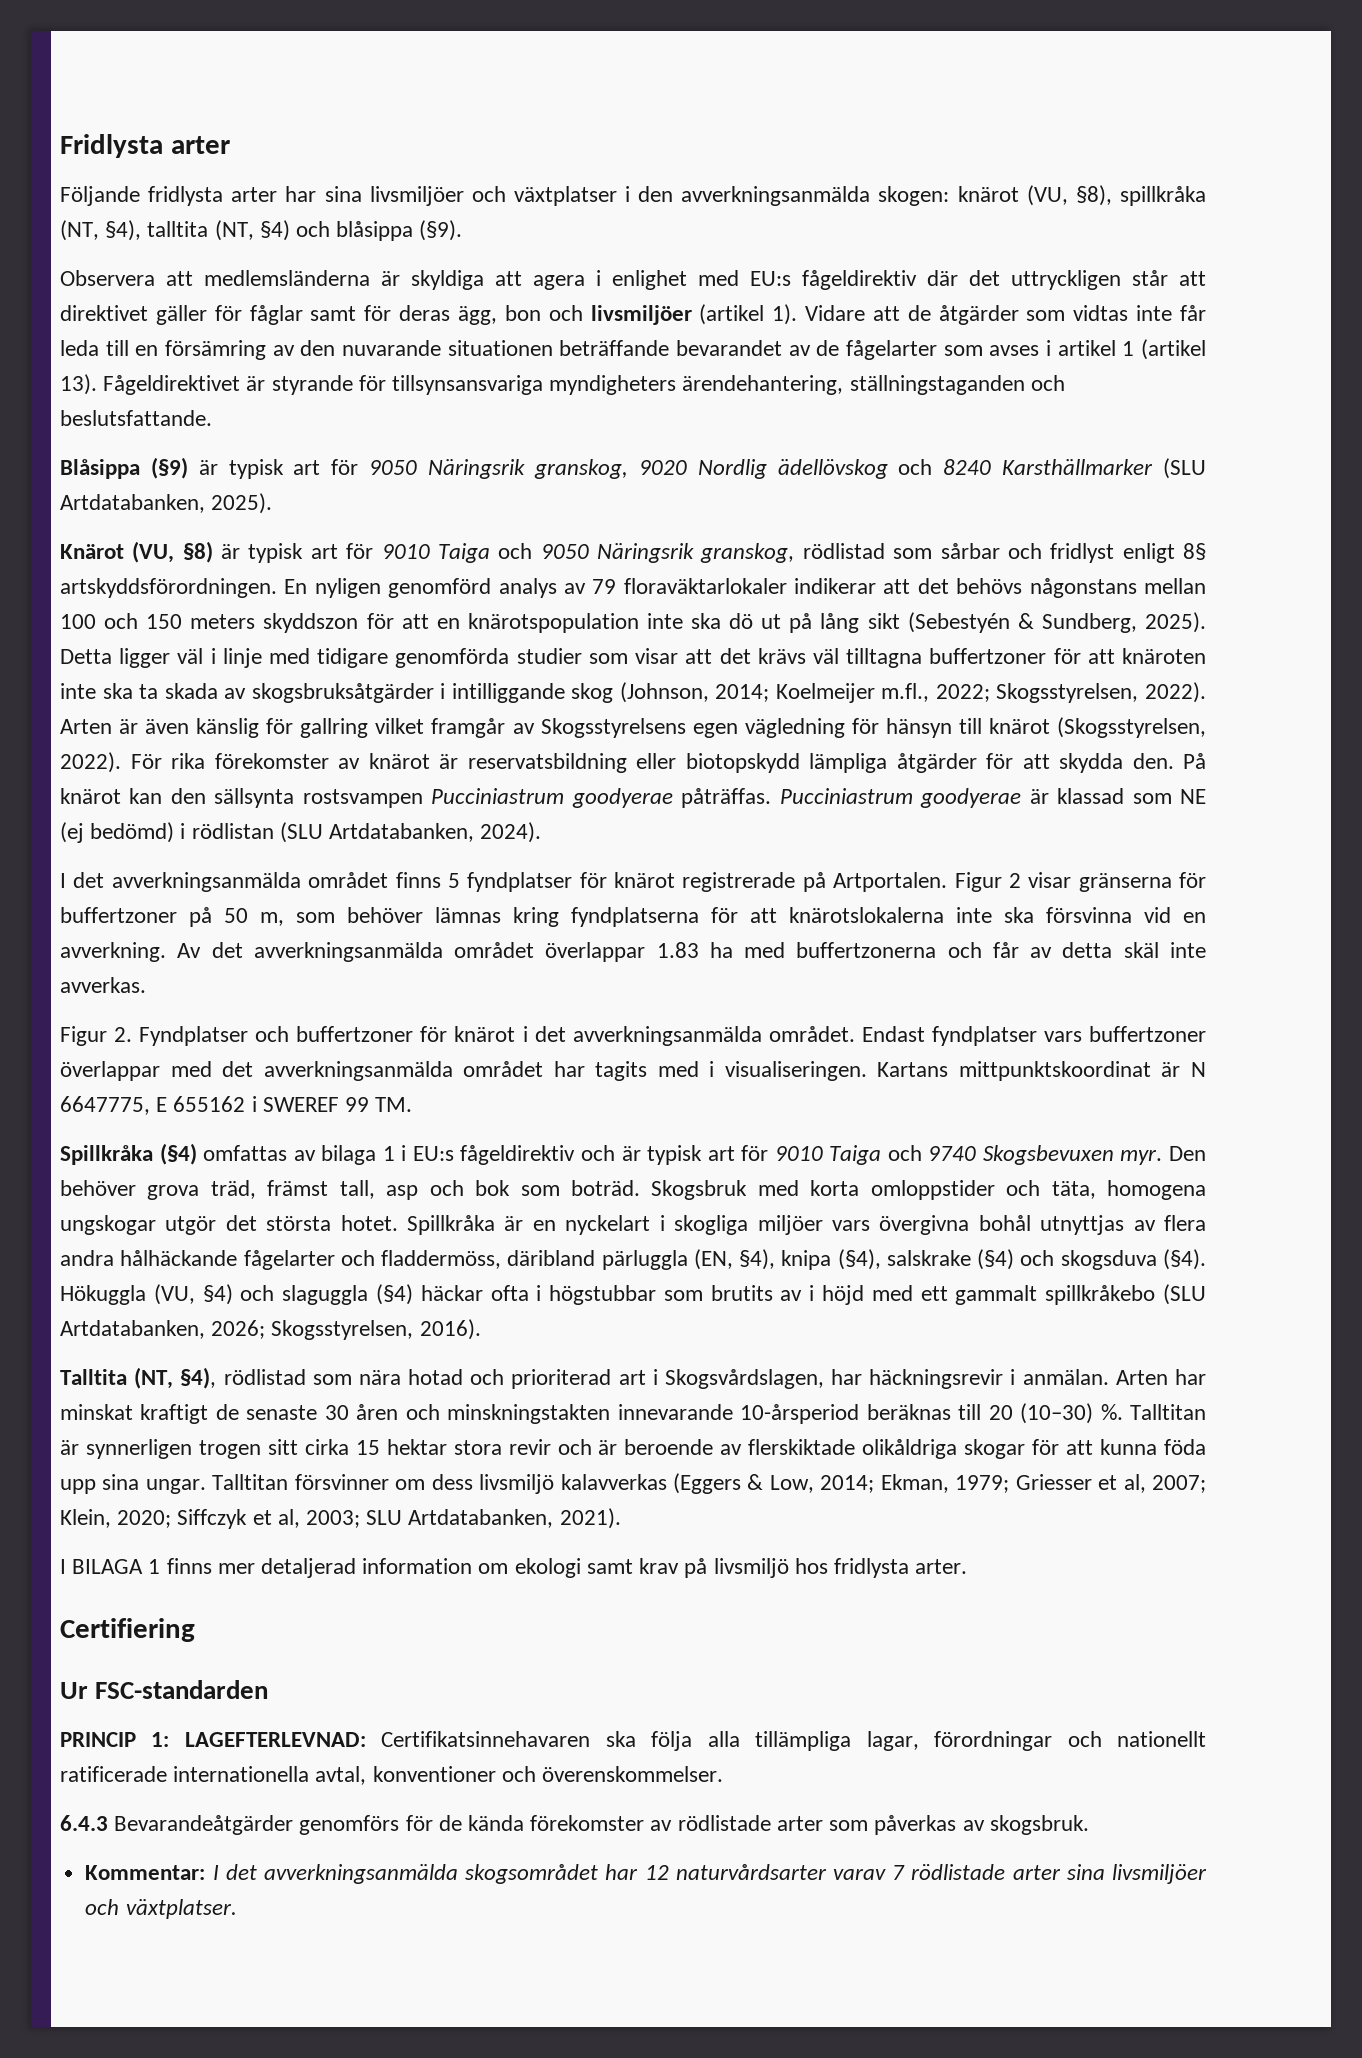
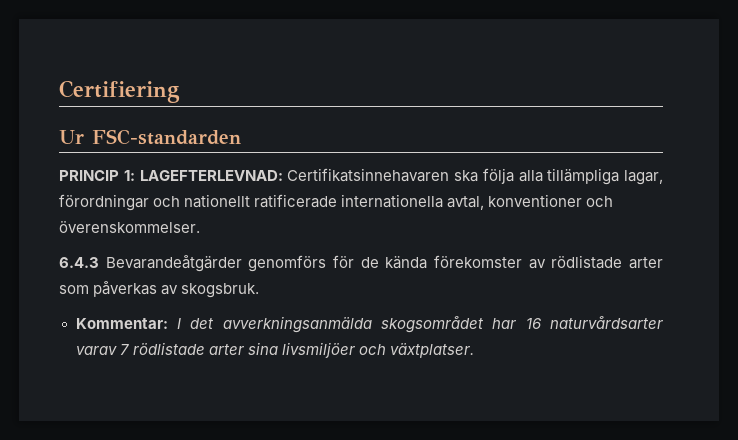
[60,134,230,158] [60,185,1206,206] [60,220,463,241] [60,270,1206,290] [60,304,1206,325] [60,339,1206,360] [60,374,1065,395] [60,410,212,426] [60,457,1206,479] [60,493,273,514] [60,541,1206,563] [60,578,1206,598] [60,612,1206,633] [60,648,1206,668] [60,682,1206,703] [60,717,1206,738] [60,752,1206,773] [60,788,1206,808] [60,822,542,843] [60,872,1206,892] [60,907,1206,927] [60,942,1206,962] [60,977,146,993] [60,1026,1206,1046] [60,1061,1206,1081] [60,1096,413,1115] [60,1143,1206,1165] [60,1180,1206,1200] [60,1215,1206,1235] [60,1249,1206,1270] [60,1284,1206,1305] [60,1319,481,1340] [60,1367,1206,1389] [60,1403,1206,1424] [60,1439,1206,1459] [60,1473,1206,1494] [60,1508,621,1529] [60,1558,968,1578] Fridlysta arter // Följande fridlysta arter har sina livsmiljöer och växtplatser i den avverkningsanmälda skogen: knärot (VU, §8), spillkråka (NT, §4), talltita (NT, §4) och blåsippa (§9). // Observera att medlemsländerna är skyldiga att agera i enlighet med EU:s fågeldirektiv där det uttryckligen står att direktivet gäller för fåglar samt för deras ägg, bon och livsmiljöer (artikel 1). Vidare att de åtgärder som vidtas inte får leda till en försämring av den nuvarande situationen beträffande bevarandet av de fågelarter som avses i artikel 1 (artikel 13). Fågeldirektivet är styrande för tillsynsansvariga myndigheters ärendehantering, ställningstaganden och beslutsfattande. // Blåsippa (§9) är typisk art för 9050 Näringsrik granskog, 9020 Nordlig ädellövskog och 8240 Karsthällmarker (SLU Artdatabanken, 2025). // Knärot (VU, §8) är typisk art för 9010 Taiga och 9050 Näringsrik granskog, rödlistad som sårbar och fridlyst enligt 8§ artskyddsförordningen. En nyligen genomförd analys av 79 floraväktarlokaler indikerar att det behövs någonstans mellan 100 och 150 meters skyddszon för att en knärotspopulation inte ska dö ut på lång sikt (Sebestyén & Sundberg, 2025). Detta ligger väl i linje med tidigare genomförda studier som visar att det krävs väl tilltagna buffertzoner för att knäroten inte ska ta skada av skogsbruksåtgärder i intilliggande skog (Johnson, 2014; Koelmeijer m.fl., 2022; Skogsstyrelsen, 2022). Arten är även känslig för gallring vilket framgår av Skogsstyrelsens egen vägledning för hänsyn till knärot (Skogsstyrelsen, 2022). För rika förekomster av knärot är reservatsbildning eller biotopskydd lämpliga åtgärder för att skydda den. På knärot kan den sällsynta rostsvampen Pucciniastrum goodyerae påträffas. Pucciniastrum goodyerae är klassad som NE (ej bedömd) i rödlistan (SLU Artdatabanken, 2024). // I det avverkningsanmälda området finns 5 fyndplatser för knärot registrerade på Artportalen. Figur 2 visar gränserna för buffertzoner på 50 m, som behöver lämnas kring fyndplatserna för att knärotslokalerna inte ska försvinna vid en avverkning. Av det avverkningsanmälda området överlappar 1.83 ha med buffertzonerna och får av detta skäl inte avverkas. // Figur 2. Fyndplatser och buffertzoner för knärot i det avverkningsanmälda området. Endast fyndplatser vars buffertzoner överlappar med det avverkningsanmälda området har tagits med i visualiseringen. Kartans mittpunktskoordinat är N 6647775, E 655162 i SWEREF 99 TM. // Spillkråka (§4) omfattas av bilaga 1 i EU:s fågeldirektiv och är typisk art för 9010 Taiga och 9740 Skogsbevuxen myr. Den behöver grova träd, främst tall, asp och bok som boträd. Skogsbruk med korta omloppstider och täta, homogena ungskogar utgör det största hotet. Spillkråka är en nyckelart i skogliga miljöer vars övergivna bohål utnyttjas av flera andra hålhäckande fågelarter och fladdermöss, däribland pärluggla (EN, §4), knipa (§4), salskrake (§4) och skogsduva (§4). Hökuggla (VU, §4) och slaguggla (§4) häckar ofta i högstubbar som brutits av i höjd med ett gammalt spillkråkebo (SLU Artdatabanken, 2026; Skogsstyrelsen, 2016). // Talltita (NT, §4), rödlistad som nära hotad och prioriterad art i Skogsvårdslagen, har häckningsrevir i anmälan. Arten har minskat kraftigt de senaste 30 åren och minskningstakten innevarande 10-årsperiod beräknas till 20 (10–30) %. Talltitan är synnerligen trogen sitt cirka 15 hektar stora revir och är beroende av flerskiktade olikåldriga skogar för att kunna föda upp sina ungar. Talltitan försvinner om dess livsmiljö kalavverkas (Eggers & Low, 2014; Ekman, 1979; Griesser et al, 2007; Klein, 2020; Siffczyk et al, 2003; SLU Artdatabanken, 2021). // I BILAGA 1 finns mer detaljerad information om ekologi samt krav på livsmiljö hos fridlysta arter. // -> (59, 91) none
[644,1865,669,1880] 12 -> [525,318,541,329] 16

